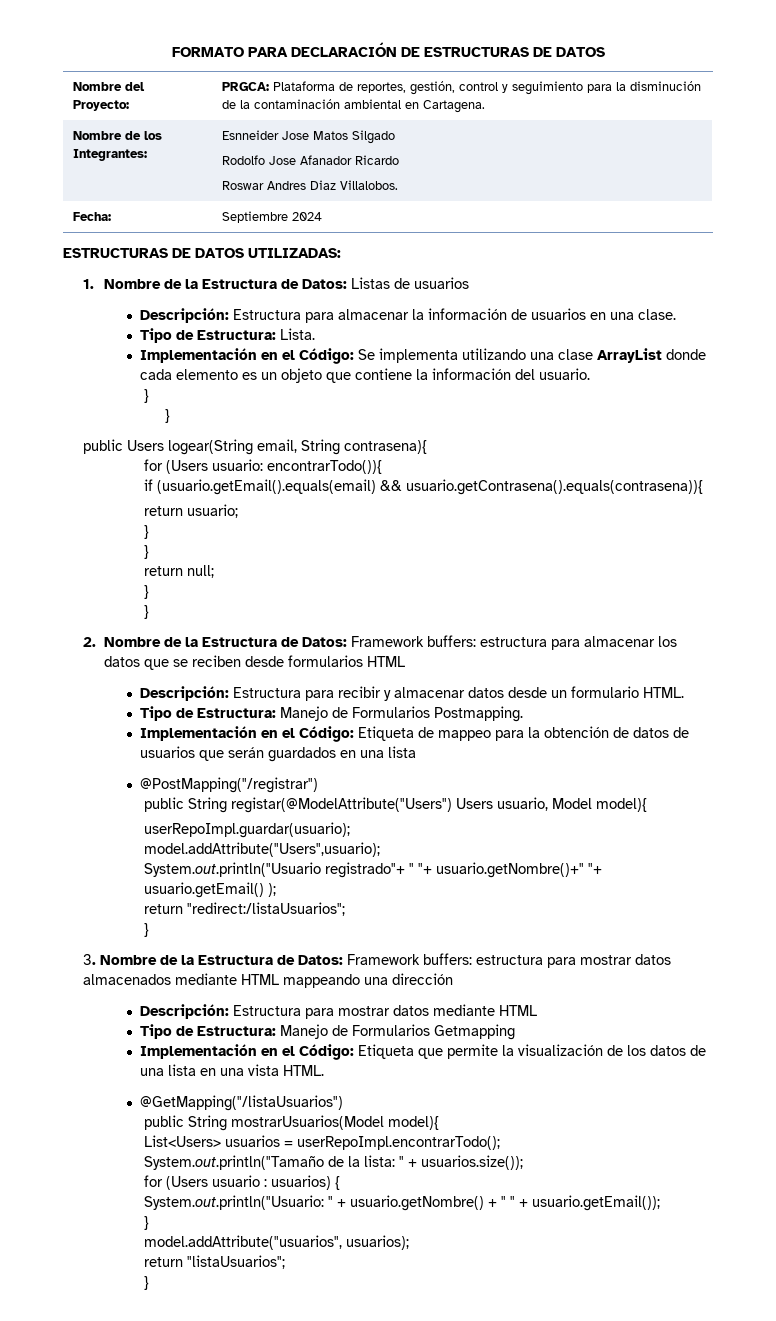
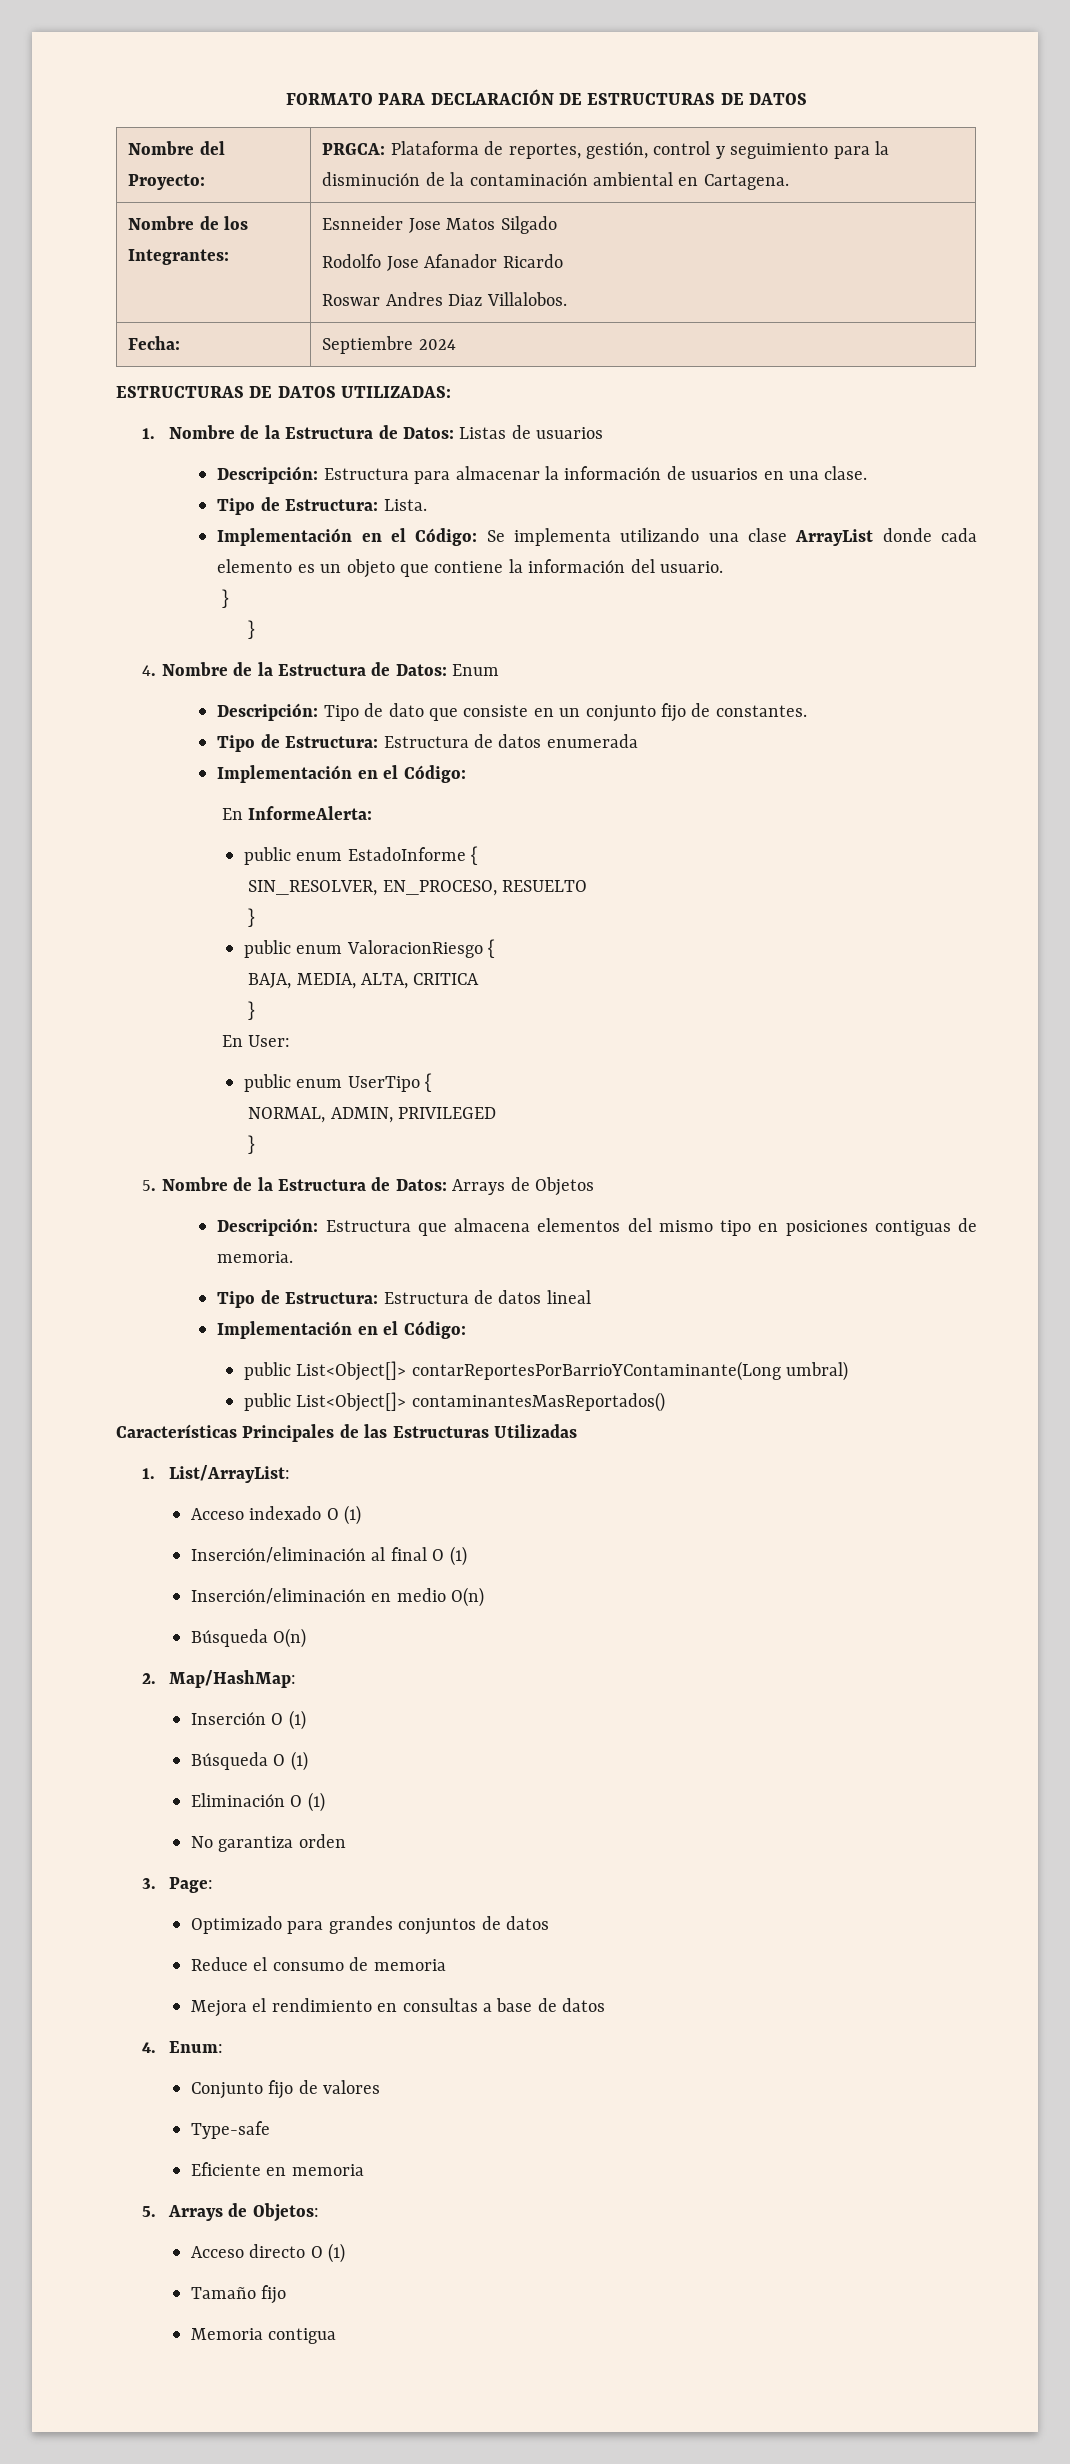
[83,439,428,455] [144,459,383,474] [144,479,704,495] [144,504,239,518] [144,525,150,539] [144,545,150,559] [144,565,215,578] [144,585,150,599] [144,605,150,619] [83,635,677,650] [103,655,405,670] [139,686,684,701] [139,706,523,722] [139,726,689,742] [139,746,416,762] [139,777,318,793] [144,797,648,813] [144,822,351,838] [144,842,381,857] [144,862,603,878] [144,882,277,898] [144,902,346,916] [144,923,150,937] [83,953,672,968] [83,973,454,988] [139,1004,537,1019] [139,1024,515,1040] [139,1044,706,1060] [139,1064,324,1076] [139,1095,343,1111] [144,1115,440,1131] [144,1135,501,1150] [144,1155,524,1170] [144,1175,341,1190] [144,1195,661,1211] [144,1216,150,1230] [144,1235,410,1250] [144,1255,286,1269] [144,1276,150,1290] public Users logear(String email, String contrasena){ // for (Users usuario: encontrarTodo()){ // if (usuario.getEmail().equals(email) && usuario.getContrasena().equals(contrasena)){ // return usuario; // } // } // return null; // } // } // 2. Nombre de la Estructura de Datos: Framework buffers: estructura para almacenar los datos que se reciben desde formularios HTML // Descripción: Estructura para recibir y almacenar datos desde un formulario HTML. // Tipo de Estructura: Manejo de Formularios Postmapping. // Implementación en el Código: Etiqueta de mappeo para la obtención de datos de usuarios que serán guardados en una lista // @PostMapping("/registrar") // public String registar(@ModelAttribute("Users") Users usuario, Model model){ // userRepoImpl.guardar(usuario); // model.addAttribute("Users",usuario); // System.out.println("Usuario registrado"+ " "+ usuario.getNombre()+" "+ usuario.getEmail() ); // return "redirect:/listaUsuarios"; // } // 3. Nombre de la Estructura de Datos: Framework buffers: estructura para mostrar datos almacenados mediante HTML mappeando una dirección // Descripción: Estructura para mostrar datos mediante HTML // Tipo de Estructura: Manejo de Formularios Getmapping // Implementación en el Código: Etiqueta que permite la visualización de los datos de una lista en una vista HTML. // @GetMapping("/listaUsuarios") // public String mostrarUsuarios(Model model){ // List<Users> usuarios = userRepoImpl.encontrarTodo(); // System.out.println("Tamaño de la lista: " + usuarios.size()); // for (Users usuario : usuarios) { // System.out.println("Usuario: " + usuario.getNombre() + " " + usuario.getEmail()); // } // model.addAttribute("usuarios", usuarios); // return "listaUsuarios"; // } -> [142,662,500,676] [217,703,807,722] [217,734,638,752] [217,765,466,783] [221,806,373,820] [243,846,478,865] [248,880,588,896] [248,908,256,927] [243,939,495,958] [248,973,480,989] [248,1001,256,1020] [221,1035,291,1047] [243,1073,432,1092] [248,1107,497,1123] [248,1135,256,1154] [142,1177,595,1196] [217,1218,977,1236] [217,1251,294,1263] [217,1290,591,1308] [217,1321,466,1339] [243,1361,848,1381] [243,1392,665,1412] [116,1424,577,1442] [142,1465,290,1483] [190,1505,362,1525] [190,1546,467,1566] [190,1587,485,1607] [190,1628,307,1648] [142,1670,296,1688] [190,1710,306,1730] [190,1751,308,1771] [190,1792,325,1812] [190,1834,346,1852] [142,1877,213,1893] [190,1916,549,1935] [190,1957,446,1971] [190,1998,606,2017] [142,2041,223,2053] [190,2080,381,2099] [190,2121,270,2139] [190,2162,364,2176] [142,2203,319,2222] [190,2243,346,2263] [190,2285,287,2304] [190,2328,337,2344] 4. Nombre de la Estructura de Datos: Enum // Descripción: Tipo de dato que consiste en un conjunto fijo de constantes. // Tipo de Estructura: Estructura de datos enumerada // Implementación en el Código: // En InformeAlerta: // public enum EstadoInforme { // SIN_RESOLVER, EN_PROCESO, RESUELTO // } // public enum ValoracionRiesgo { // BAJA, MEDIA, ALTA, CRITICA // } // En User: // public enum UserTipo { // NORMAL, ADMIN, PRIVILEGED // } // 5. Nombre de la Estructura de Datos: Arrays de Objetos // Descripción: Estructura que almacena elementos del mismo tipo en posiciones contiguas de memoria. // Tipo de Estructura: Estructura de datos lineal // Implementación en el Código: // public List<Object[]> contarReportesPorBarrioYContaminante(Long umbral) // public List<Object[]> contaminantesMasReportados() // Características Principales de las Estructuras Utilizadas // 1. List/ArrayList: // Acceso indexado O (1) // Inserción/eliminación al final O (1) // Inserción/eliminación en medio O(n) // Búsqueda O(n) // 2. Map/HashMap: // Inserción O (1) // Búsqueda O (1) // Eliminación O (1) // No garantiza orden // 3. Page: // Optimizado para grandes conjuntos de datos // Reduce el consumo de memoria // Mejora el rendimiento en consultas a base de datos // 4. Enum: // Conjunto fijo de valores // Type-safe // Eficiente en memoria // 5. Arrays de Objetos: // Acceso directo O (1) // Tamaño fijo // Memoria contigua

